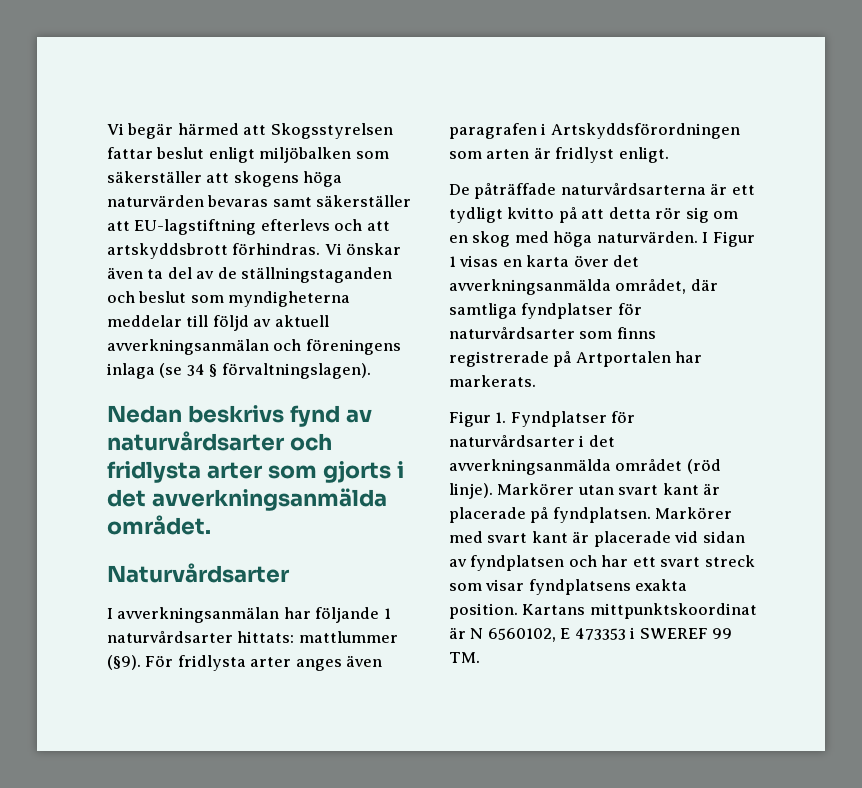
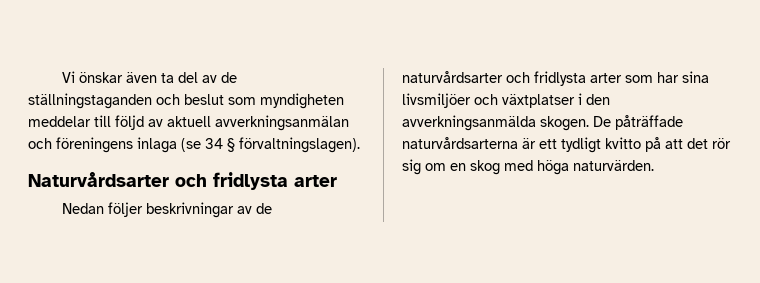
[107,123,393,139] [107,147,389,163] [107,171,343,187] [107,195,412,207] [107,219,390,235] [107,243,342,259] Vi begär härmed att Skogsstyrelsen fattar beslut enligt miljöbalken som säkerställer att skogens höga naturvärden bevaras samt säkerställer att EU-lagstiftning efterlevs och att artskyddsbrott förhindras. Vi -> [62,71,76,83] Vi
[228,291,351,307] myndigheterna -> [260,93,344,109] myndigheten
[107,405,372,427] Nedan beskrivs fynd av -> [28,172,337,190] [62,202,273,218] Naturvårdsarter och fridlysta arter // Nedan följer beskrivningar av de
[322,461,404,483] [107,488,387,511] [107,515,211,535] [107,563,290,583] [107,607,391,623] [107,631,398,643] [107,655,383,671] [449,123,740,139] [449,147,669,163] gjorts i det avverkningsanmälda området. // Naturvårdsarter // I avverkningsanmälan har följande 1 naturvårdsarter hittats: mattlummer (§9). För fridlysta arter anges även paragrafen i Artskyddsförordningen som arten är fridlyst enligt. // -> [657,71,709,83] [402,93,610,108] [402,115,589,131] har sina livsmiljöer och växtplatser i den avverkningsanmälda skogen.
[608,207,651,219] detta -> [687,138,708,149] det
[702,231,755,247] [449,255,640,267] [449,279,718,295] [449,303,642,319] [449,327,656,339] [449,351,703,367] [449,375,536,387] [449,411,636,427] [449,435,615,447] [449,459,721,475] [449,483,721,499] [449,507,733,523] [449,531,745,547] [449,555,755,571] [449,579,688,595] [449,603,757,619] [449,627,733,642] [449,652,480,663] I Figur 1 visas en karta över det avverkningsanmälda området, där samtliga fyndplatser för naturvårdsarter som finns registrerade på Artportalen har markerats. // Figur 1. Fyndplatser för naturvårdsarter i det avverkningsanmälda området (röd linje). Markörer utan svart kant är placerade på fyndplatsen. Markörer med svart kant är placerade vid sidan av fyndplatsen och har ett svart streck som visar fyndplatsens exakta position. Kartans mittpunktskoordinat är N 6560102, E 473353 i SWEREF 99 TM. -> (654, 165) none

